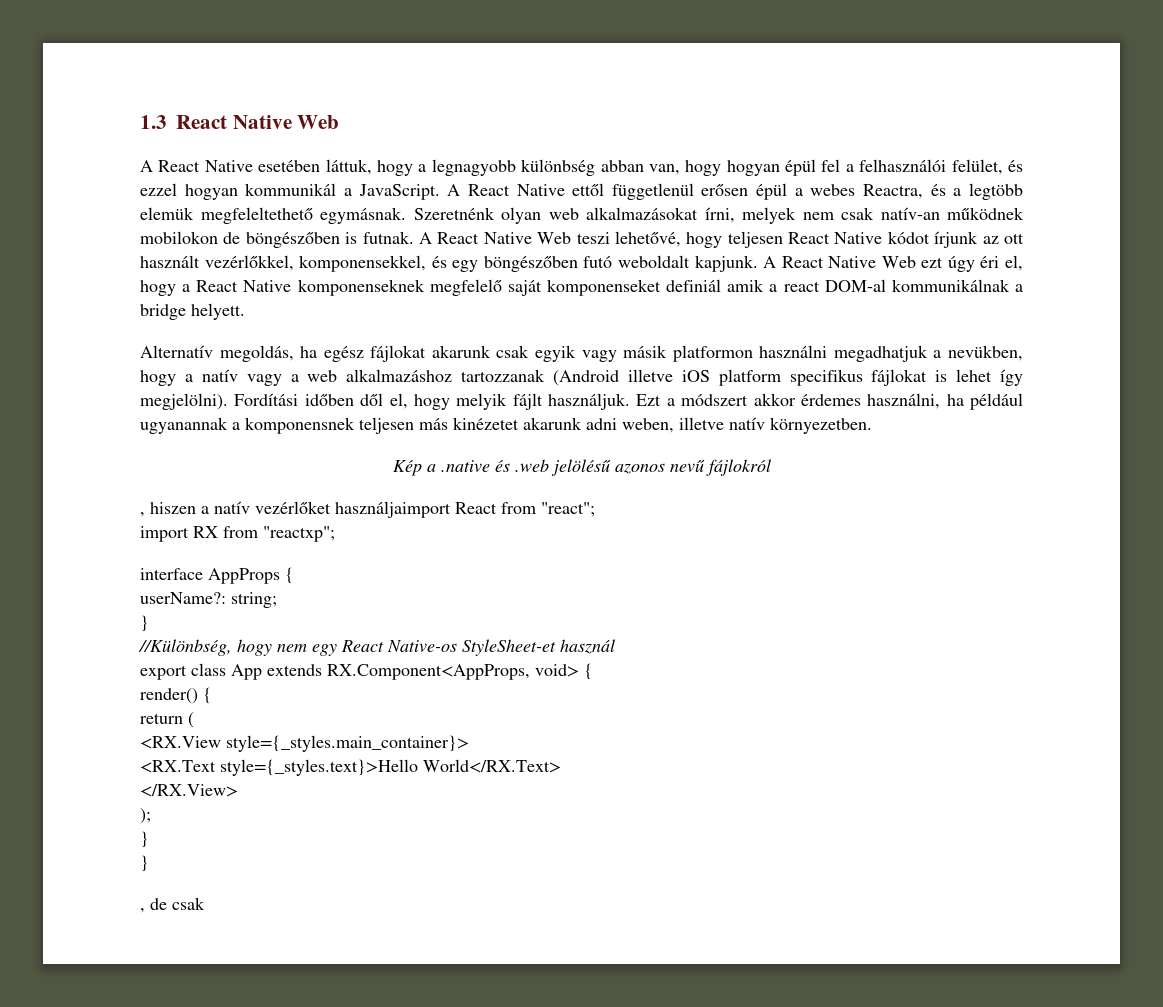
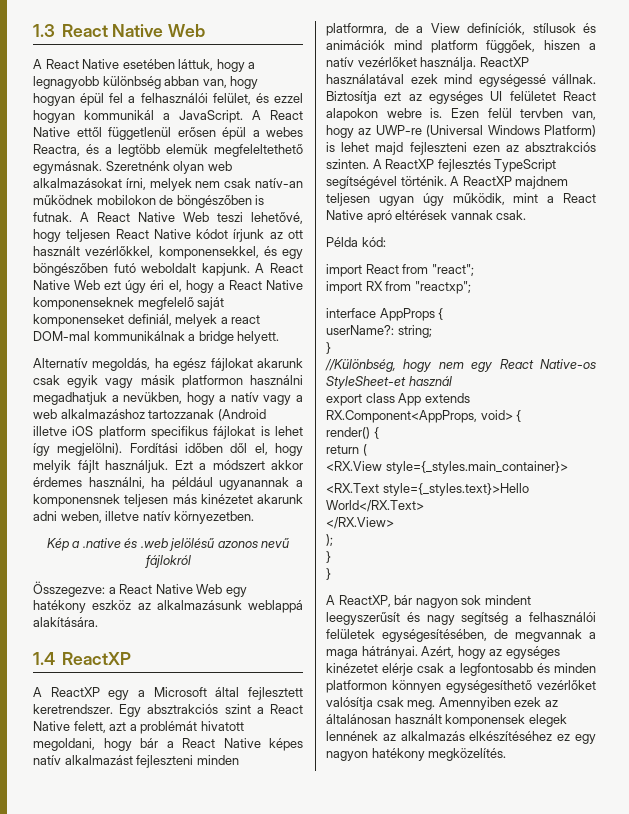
[666,279,765,292] definiál amik -> [127,314,218,327] definiál, melyek
[824,279,886,292] DOM-al -> [33,331,90,341] DOM-mal
[140,501,451,518] , hiszen a natív vezérlőket használjaimport -> [33,581,247,597] [33,600,303,613] [33,617,98,627] [33,652,131,665] [33,687,303,700] [33,704,303,717] [33,721,244,734] [33,738,303,751] [33,755,239,768] [326,23,596,36] [326,40,596,53] [326,57,529,70] [326,74,596,87] [326,91,596,104] [326,108,596,121] [326,125,596,138] [326,142,596,155] [326,159,557,172] [326,176,569,189] [326,193,596,206] [326,210,527,223] [326,237,386,247] [326,264,362,277] Összegezve: a React Native Web egy hatékony eszköz az alkalmazásunk weblappá alakítására. // 1.4 ReactXP // A ReactXP egy a Microsoft által fejlesztett keretrendszer. Egy absztrakciós szint a React Native felett, azt a problémát hivatott megoldani, hogy bár a React Native képes natív alkalmazást fejleszteni minden platformra, de a View definíciók, stílusok és animációk mind platform függőek, hiszen a natív vezérlőket használja. ReactXP használatával ezek mind egységessé vállnak. Biztosítja ezt az egységes UI felületet React alapokon webre is. Ezen felül tervben van, hogy az UWP-re (Universal Windows Platform) is lehet majd fejleszteni ezen az absztrakciós szinten. A ReactXP fejlesztés TypeScript segítségével történik. A ReactXP majdnem teljesen ugyan úgy működik, mint a React Native apró eltérések vannak csak. // Példa kód: // import
[140,897,205,913] , de csak -> [326,595,531,608] [326,612,596,625] [326,629,596,642] [326,646,560,659] [326,663,596,676] [326,680,596,693] [326,697,558,710] [326,714,567,727] [326,731,596,744] [326,748,507,761] A ReactXP, bár nagyon sok mindent leegyszerűsít és nagy segítség a felhasználói felületek egységesítésében, de megvannak a maga hátrányai. Azért, hogy az egységes kinézetet elérje csak a legfontosabb és minden platformon könnyen egységesíthető vezérlőket valósítja csak meg. Amennyiben ezek az általánosan használt komponensek elegek lennének az alkalmazás elkészítéséhez ez egy nagyon hatékony megközelítés.

